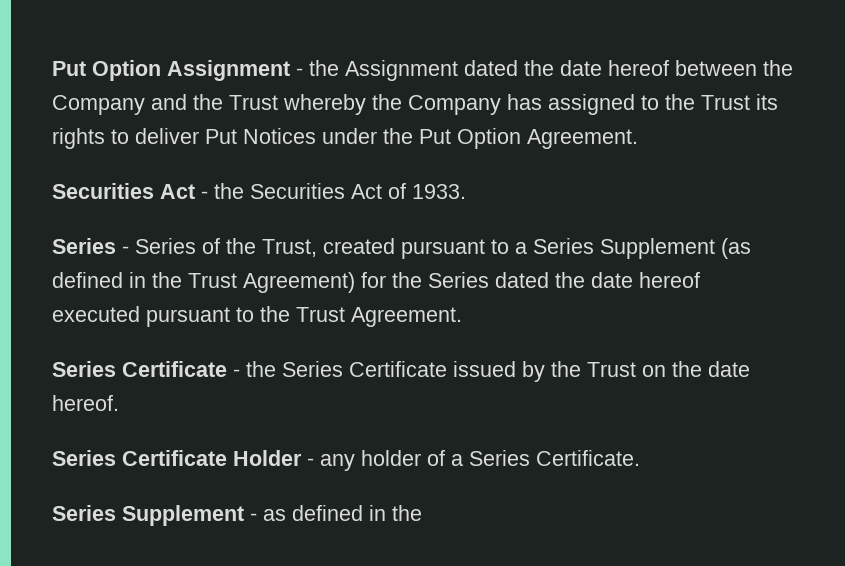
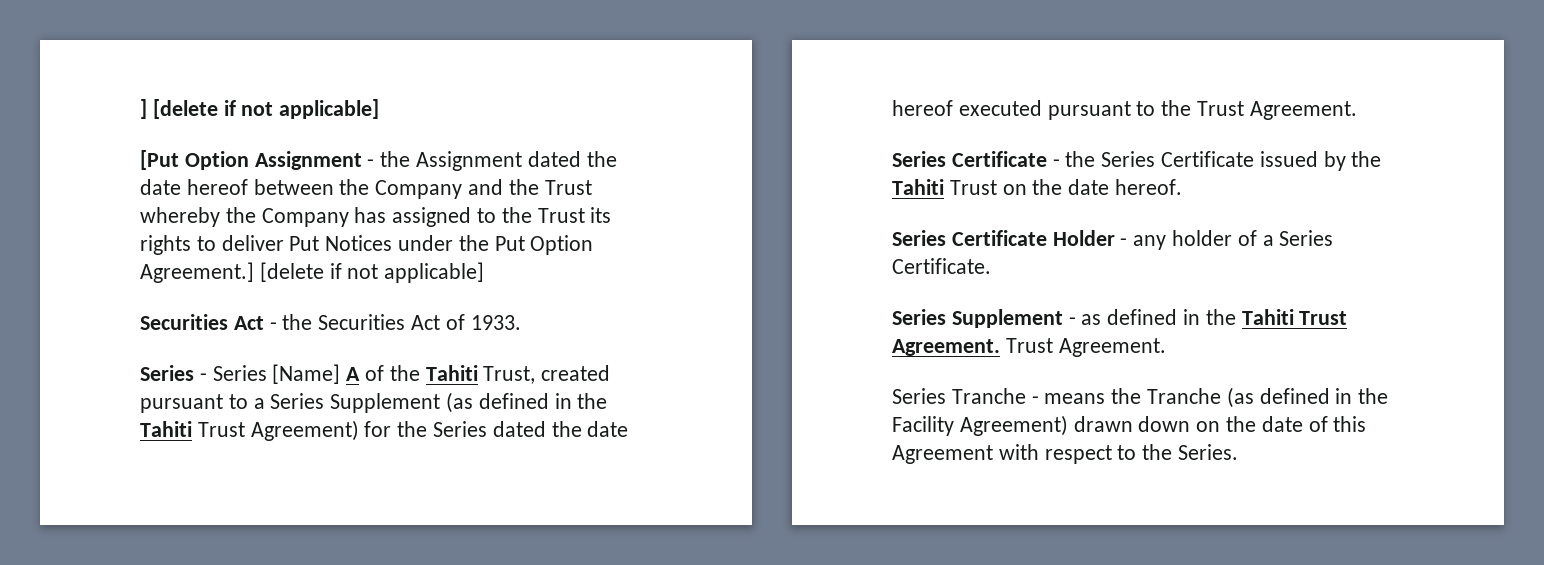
[52,61,86,76] Put -> [140,99,380,119] [140,150,179,170] ] [delete if not applicable] // [Put
[527,129,638,149] Agreement. -> [140,262,485,283] Agreement.] [delete if not applicable]
(196, 246) none -> [272,364,361,384] [Name] A
(256, 246) none -> [425,365,478,381] Tahiti
(182, 280) none -> [140,421,192,437] Tahiti
(581, 369) none -> [892,179,944,195] Tahiti
(422, 513) none -> [1241,309,1348,325] [892,338,1166,357] [892,387,1389,408] [892,415,1367,436] [892,444,1239,464] Tahiti Trust Agreement. Trust Agreement. // Series Tranche - means the Tranche (as defined in the Facility Agreement) drawn down on the date of this Agreement with respect to the Series.

